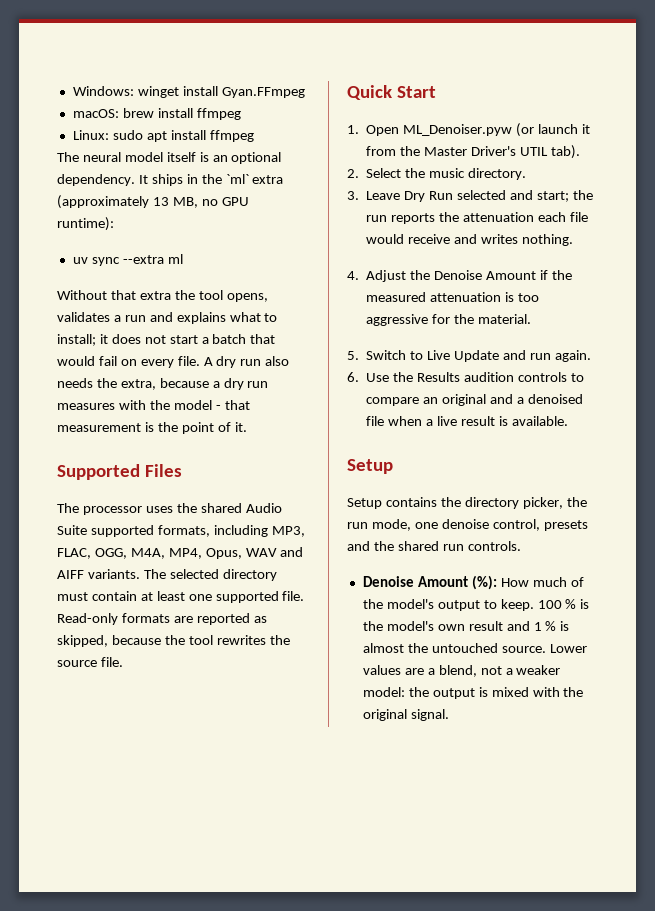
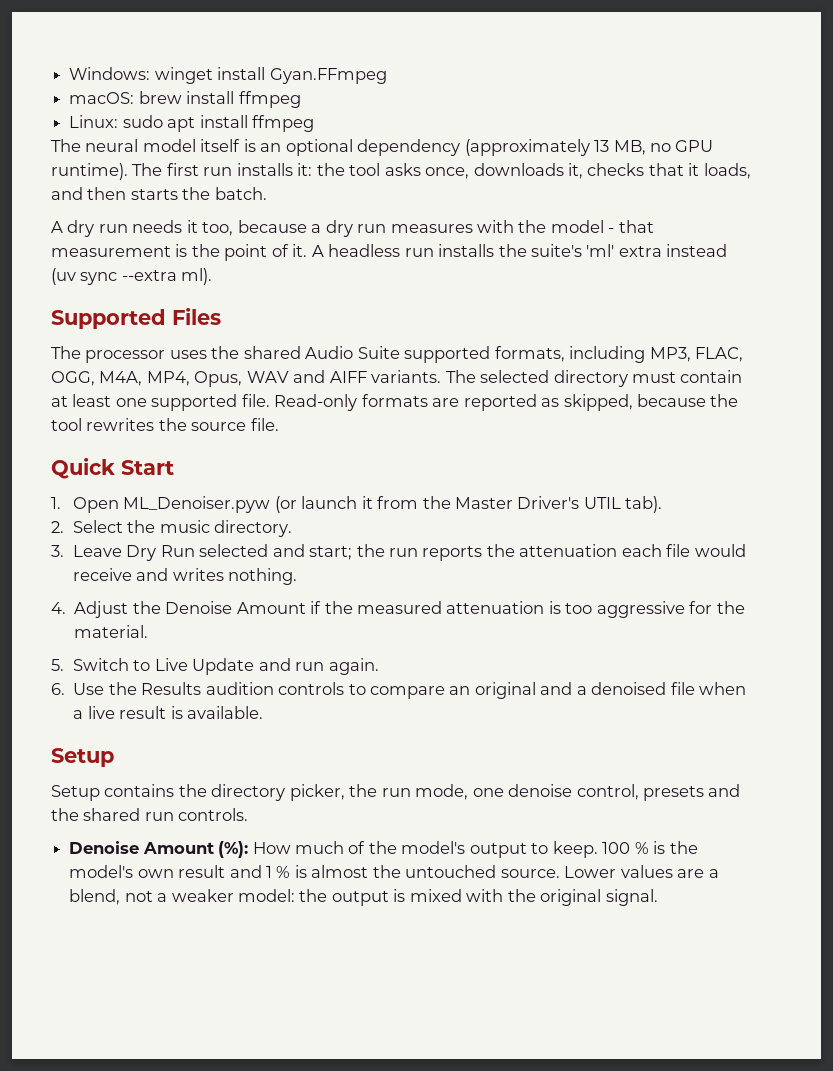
[57,174,284,186] dependency. It ships in the `ml` extra -> [357,139,461,156] dependency
[57,217,114,231] [72,254,183,266] [57,290,268,302] [57,312,278,324] [57,334,276,346] [57,356,290,368] [57,378,156,390] runtime): // uv sync --extra ml // Without that extra the tool opens, validates a run and explains what to install; it does not start a batch that would fail on every file. A dry run also needs the extra, -> [51,163,751,180] [51,187,267,200] [51,220,234,237] runtime). The first run installs it: the tool asks once, downloads it, checks that it loads, and then starts the batch. // A dry run needs it too,
(247, 427) none -> [311,244,728,257] [51,268,213,285] A headless run installs the suite's 'ml' extra instead (uv sync --extra ml).

